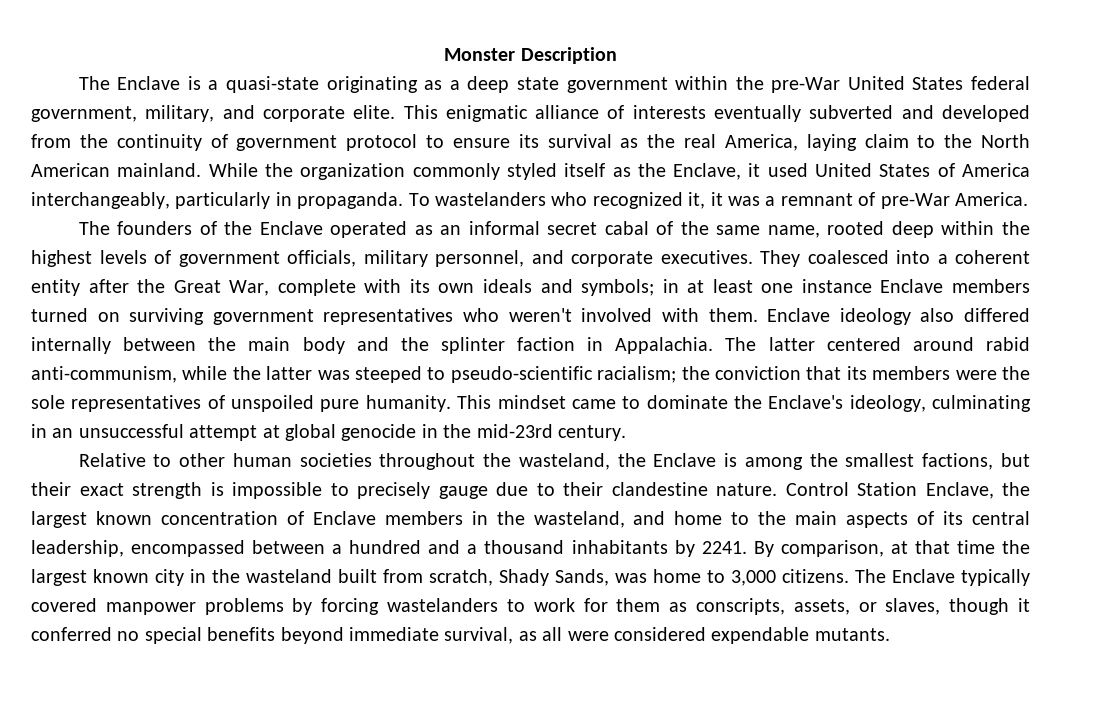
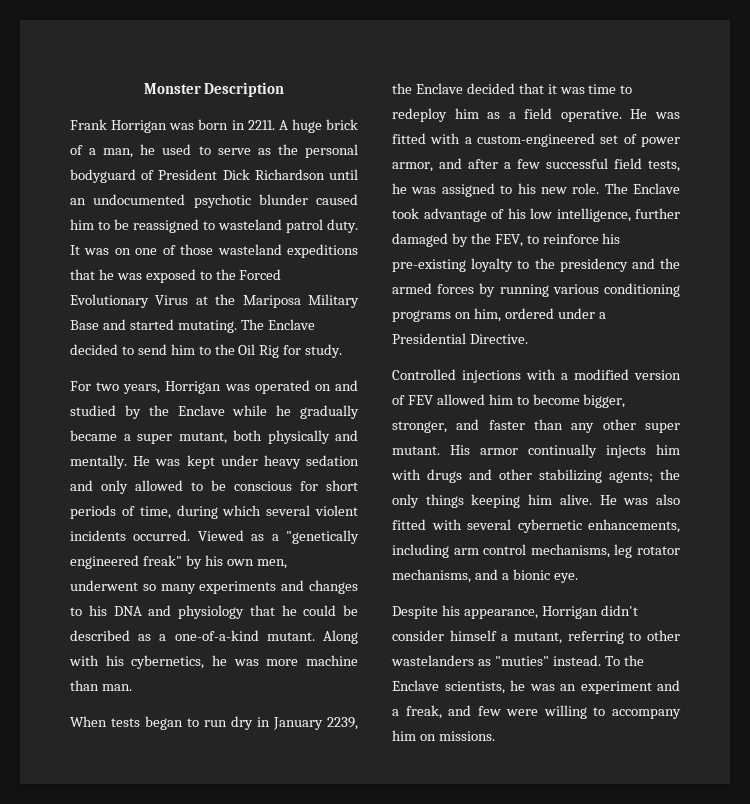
[78,76,1031,93] [31,105,1030,122] [31,134,1031,151] [31,163,1030,180] [31,192,1028,209] [78,221,1030,238] [31,250,1030,267] [31,279,1030,296] [31,308,1031,325] [31,337,1030,354] [31,366,1030,383] [31,395,1031,412] [31,424,626,441] [78,453,1030,470] [31,482,1030,499] [31,511,1031,528] [31,540,1030,557] [31,569,1030,586] [31,598,1030,615] [31,627,890,644] The Enclave is a quasi-state originating as a deep state government within the pre-War United States federal government, military, and corporate elite. This enigmatic alliance of interests eventually subverted and developed from the continuity of government protocol to ensure its survival as the real America, laying claim to the North American mainland. While the organization commonly styled itself as the Enclave, it used United States of America interchangeably, particularly in propaganda. To wastelanders who recognized it, it was a remnant of pre-War America. // The founders of the Enclave operated as an informal secret cabal of the same name, rooted deep within the highest levels of government officials, military personnel, and corporate executives. They coalesced into a coherent entity after the Great War, complete with its own ideals and symbols; in at least one instance Enclave members turned on surviving government representatives who weren't involved with them. Enclave ideology also differed internally between the main body and the splinter faction in Appalachia. The latter centered around rabid anti-communism, while the latter was steeped to pseudo-scientific racialism; the conviction that its members were the sole representatives of unspoiled pure humanity. This mindset came to dominate the Enclave's ideology, culminating in an unsuccessful attempt at global genocide in the mid-23rd century. // Relative to other human societies throughout the wasteland, the Enclave is among the smallest factions, but their exact strength is impossible to precisely gauge due to their clandestine nature. Control Station Enclave, the largest known concentration of Enclave members in the wasteland, and home to the main aspects of its central leadership, encompassed between a hundred and a thousand inhabitants by 2241. By comparison, at that time the largest known city in the wasteland built from scratch, Shady Sands, was home to 3,000 citizens. The Enclave typically covered manpower problems by forcing wastelanders to work for them as conscripts, assets, or slaves, though it conferred no special benefits beyond immediate survival, as all were considered expendable mutants. -> [70,119,358,133] [70,144,358,158] [70,169,358,183] [70,194,358,208] [70,219,358,233] [70,244,358,258] [70,269,282,283] [70,294,359,308] [70,319,315,333] [70,344,343,358] [70,380,359,394] [70,405,359,419] [70,430,358,444] [70,455,359,469] [70,480,358,494] [70,505,358,519] [70,530,359,544] [70,555,287,569] [70,580,358,594] [70,605,358,619] [70,630,358,644] [69,655,358,669] [70,680,132,691] [70,716,358,730] [392,83,633,94] [392,108,680,122] [392,133,680,147] [392,158,680,172] [392,183,680,197] [392,208,680,222] [392,233,621,247] [392,258,680,272] [392,283,680,297] [392,308,606,322] [392,333,528,344] [392,369,681,383] [392,394,626,408] [392,419,680,433] [392,444,680,458] [391,469,680,483] [392,494,680,508] [392,519,680,533] [392,544,680,558] [392,569,578,583] [392,605,638,619] [392,630,680,644] [391,655,644,666] [392,680,680,694] [392,705,681,719] [392,730,495,741] Frank Horrigan was born in 2211. A huge brick of a man, he used to serve as the personal bodyguard of President Dick Richardson until an undocumented psychotic blunder caused him to be reassigned to wasteland patrol duty. It was on one of those wasteland expeditions that he was exposed to the Forced Evolutionary Virus at the Mariposa Military Base and started mutating. The Enclave decided to send him to the Oil Rig for study. // For two years, Horrigan was operated on and studied by the Enclave while he gradually became a super mutant, both physically and mentally. He was kept under heavy sedation and only allowed to be conscious for short periods of time, during which several violent incidents occurred. Viewed as a "genetically engineered freak" by his own men, underwent so many experiments and changes to his DNA and physiology that he could be described as a one-of-a-kind mutant. Along with his cybernetics, he was more machine than man. // When tests began to run dry in January 2239, the Enclave decided that it was time to redeploy him as a field operative. He was fitted with a custom-engineered set of power armor, and after a few successful field tests, he was assigned to his new role. The Enclave took advantage of his low intelligence, further damaged by the FEV, to reinforce his pre-existing loyalty to the presidency and the armed forces by running various conditioning programs on him, ordered under a Presidential Directive. // Controlled injections with a modified version of FEV allowed him to become bigger, stronger, and faster than any other super mutant. His armor continually injects him with drugs and other stabilizing agents; the only things keeping him alive. He was also fitted with several cybernetic enhancements, including arm control mechanisms, leg rotator mechanisms, and a bionic eye. // Despite his appearance, Horrigan didn't consider himself a mutant, referring to other wastelanders as "muties" instead. To the Enclave scientists, he was an experiment and a freak, and few were willing to accompany him on missions.

